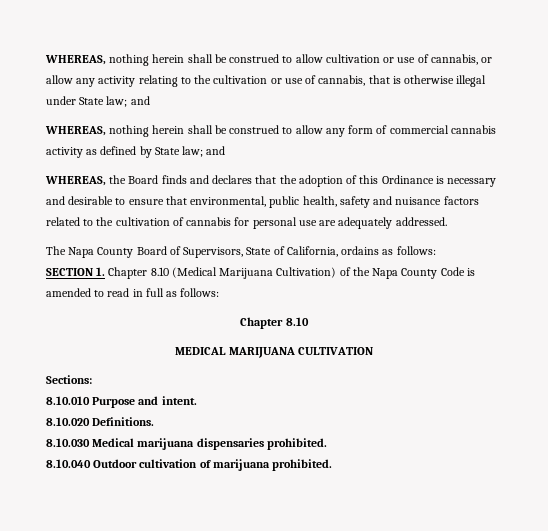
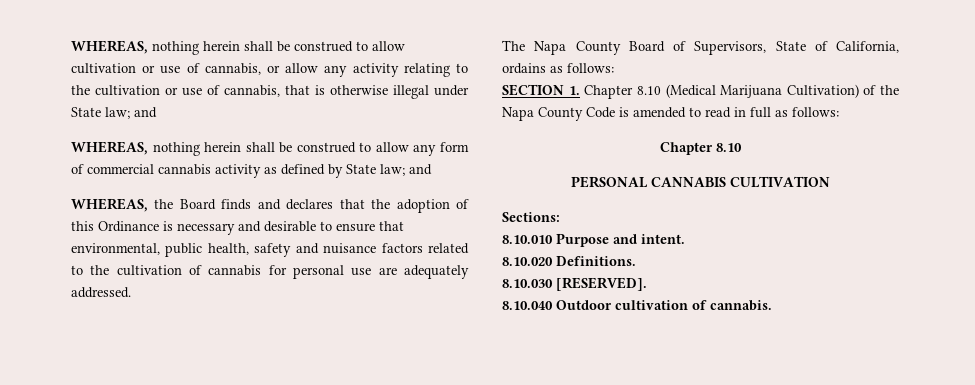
[175,347,295,358] MEDICAL MARIJUANA -> [571,176,726,188] PERSONAL CANNABIS
[92,438,327,450] Medical marijuana dispensaries prohibited. -> [556,277,647,291] [RESERVED].
[212,459,333,471] marijuana prohibited. -> [710,300,772,311] cannabis.

